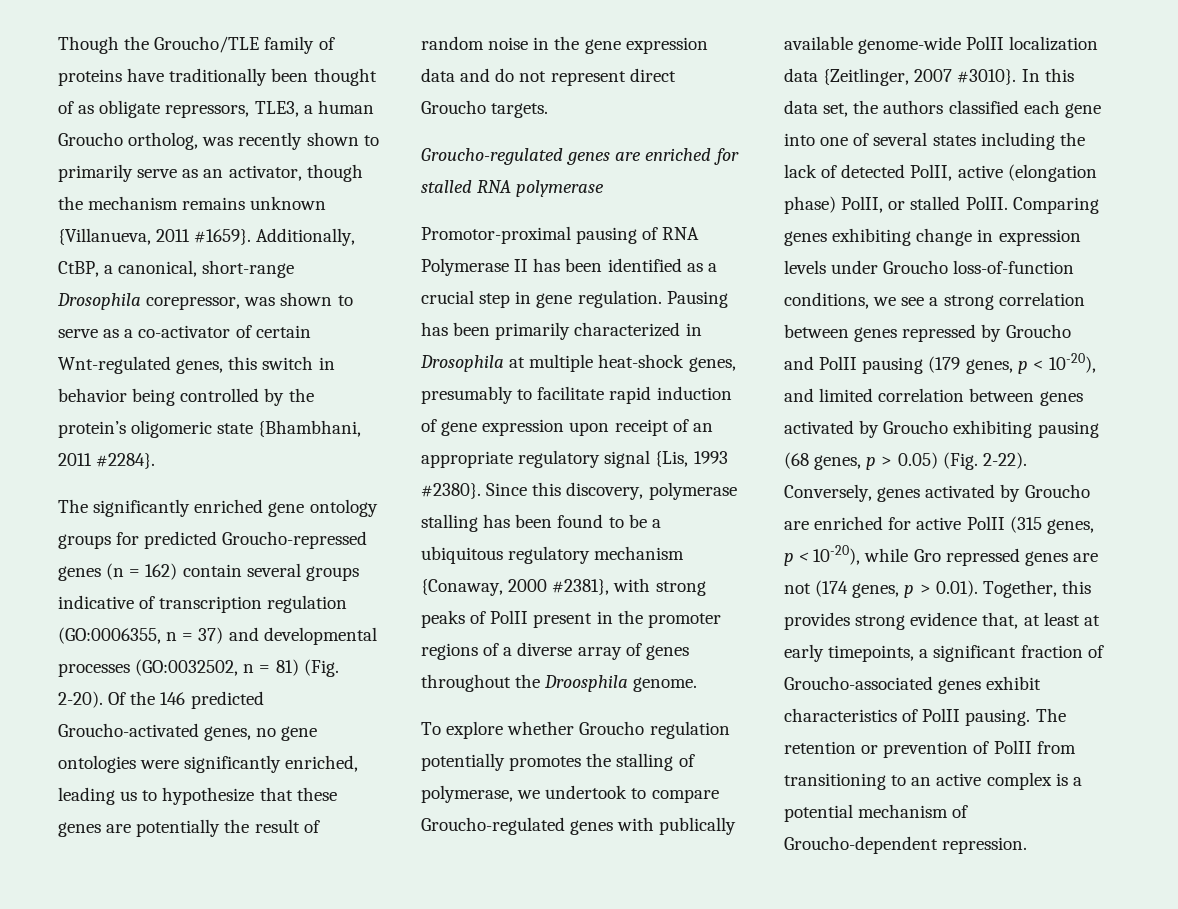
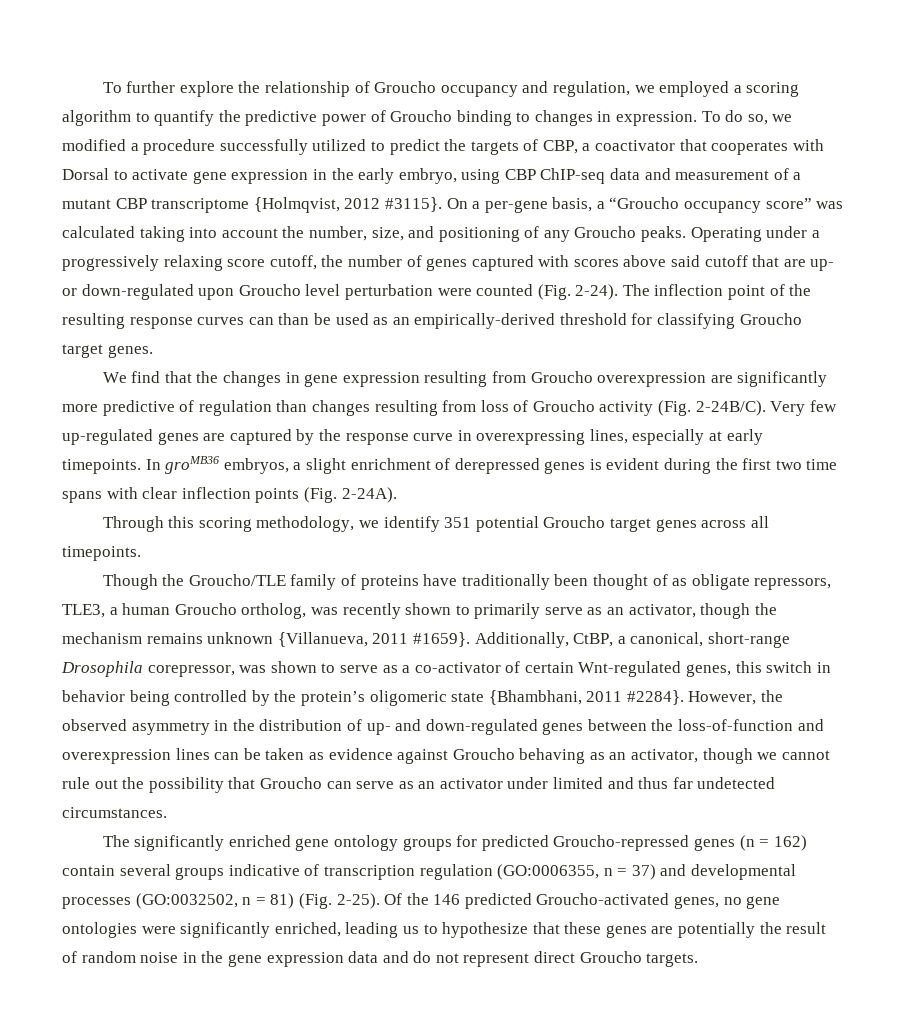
(58, 45) none -> [102,81,800,97] [62,110,793,126] [62,139,824,155] [62,168,802,184] [62,197,844,213] [62,226,820,242] [62,255,835,271] [62,284,812,300] [62,313,802,329] [62,344,153,358] [102,371,828,387] [62,400,837,416] [62,429,763,445] [62,456,838,474] [62,487,397,503] [102,516,769,532] [62,546,141,561] To further explore the relationship of Groucho occupancy and regulation, we employed a scoring algorithm to quantify the predictive power of Groucho binding to changes in expression. To do so, we modified a procedure successfully utilized to predict the targets of CBP, a coactivator that cooperates with Dorsal to activate gene expression in the early embryo, using CBP ChIP-seq data and measurement of a mutant CBP transcriptome {Holmqvist, 2012 #3115}. On a per-gene basis, a “Groucho occupancy score” was calculated taking into account the number, size, and positioning of any Groucho peaks. Operating under a progressively relaxing score cutoff, the number of genes captured with scores above said cutoff that are up- or down-regulated upon Groucho level perturbation were counted (Fig. 2-24). The inflection point of the resulting response curves can than be used as an empirically-derived threshold for classifying Groucho target genes. // We find that the changes in gene expression resulting from Groucho overexpression are significantly more predictive of regulation than changes resulting from loss of Groucho activity (Fig. 2-24B/C). Very few up-regulated genes are captured by the response curve in overexpressing lines, especially at early timepoints. In groMB36 embryos, a slight enrichment of derepressed genes is evident during the first two time spans with clear inflection points (Fig. 2-24A). // Through this scoring methodology, we identify 351 potential Groucho target genes across all timepoints. //
(156, 461) none -> [688,690,784,705] [62,719,824,735] [62,748,830,764] [62,777,776,793] [62,807,167,818] However, the observed asymmetry in the distribution of up- and down-regulated genes between the loss-of-function and overexpression lines can be taken as evidence against Groucho behaving as an activator, though we cannot rule out the possibility that Groucho can serve as an activator under limited and thus far undetected circumstances.
[58,691,103,708] 2-20). -> [336,893,380,909] 2-25).
[421,148,739,165] [421,180,605,197] [421,226,700,244] [421,258,717,276] [421,290,728,308] [421,322,702,340] [420,354,736,372] [421,386,732,404] [421,419,713,436] [421,450,728,468] [421,482,737,500] [421,514,661,532] [421,546,685,564] [421,578,706,596] [421,610,721,628] [421,642,689,660] [421,674,698,692] [421,721,730,739] [421,753,695,771] [421,785,719,803] [421,817,737,835] [784,36,1099,54] [784,68,1074,86] [784,100,1101,118] [784,132,1085,150] [784,164,1097,182] [784,196,1099,214] [784,228,1081,246] [784,260,1075,274] [784,292,1085,310] [784,324,1071,342] [784,353,1096,374] [784,388,1083,406] [784,420,1099,438] [784,452,1027,470] [784,484,1090,502] [784,516,1094,534] [784,545,1098,566] [784,580,1091,598] [784,612,1100,630] [784,644,1104,662] [784,676,1042,694] [784,708,1066,726] [784,740,1076,758] [784,772,1082,790] [784,804,969,822] [784,836,1028,854] // Groucho-regulated genes are enriched for stalled RNA polymerase // Promotor-proximal pausing of RNA Polymerase II has been identified as a crucial step in gene regulation. Pausing has been primarily characterized in Drosophila at multiple heat-shock genes, presumably to facilitate rapid induction of gene expression upon receipt of an appropriate regulatory signal {Lis, 1993 #2380}. Since this discovery, polymerase stalling has been found to be a ubiquitous regulatory mechanism {Conaway, 2000 #2381}, with strong peaks of PolII present in the promoter regions of a diverse array of genes throughout the Droosphila genome. // To explore whether Groucho regulation potentially promotes the stalling of polymerase, we undertook to compare Groucho-regulated genes with publically available genome-wide PolII localization data {Zeitlinger, 2007 #3010}. In this data set, the authors classified each gene into one of several states including the lack of detected PolII, active (elongation phase) PolII, or stalled PolII. Comparing genes exhibiting change in expression levels under Groucho loss-of-function conditions, we see a strong correlation between genes repressed by Groucho and PolII pausing (179 genes, p < 10-20), and limited correlation between genes activated by Groucho exhibiting pausing (68 genes, p > 0.05) (Fig. 2-22). Conversely, genes activated by Groucho are enriched for active PolII (315 genes, p < 10-20), while Gro repressed genes are not (174 genes, p > 0.01). Together, this provides strong evidence that, at least at early timepoints, a significant fraction of Groucho-associated genes exhibit characteristics of PolII pausing. The retention or prevention of PolII from transitioning to an active complex is a potential mechanism of Groucho-dependent repression. -> (699, 960) none

